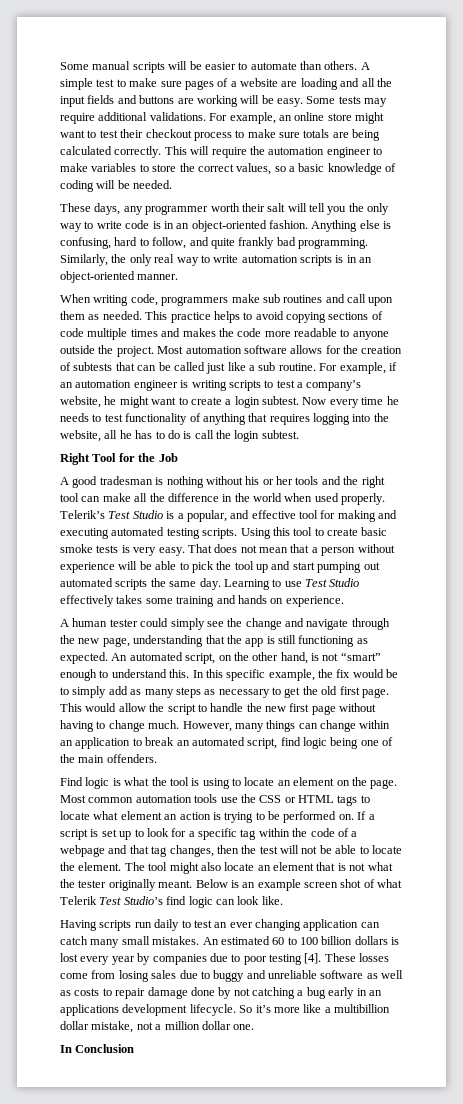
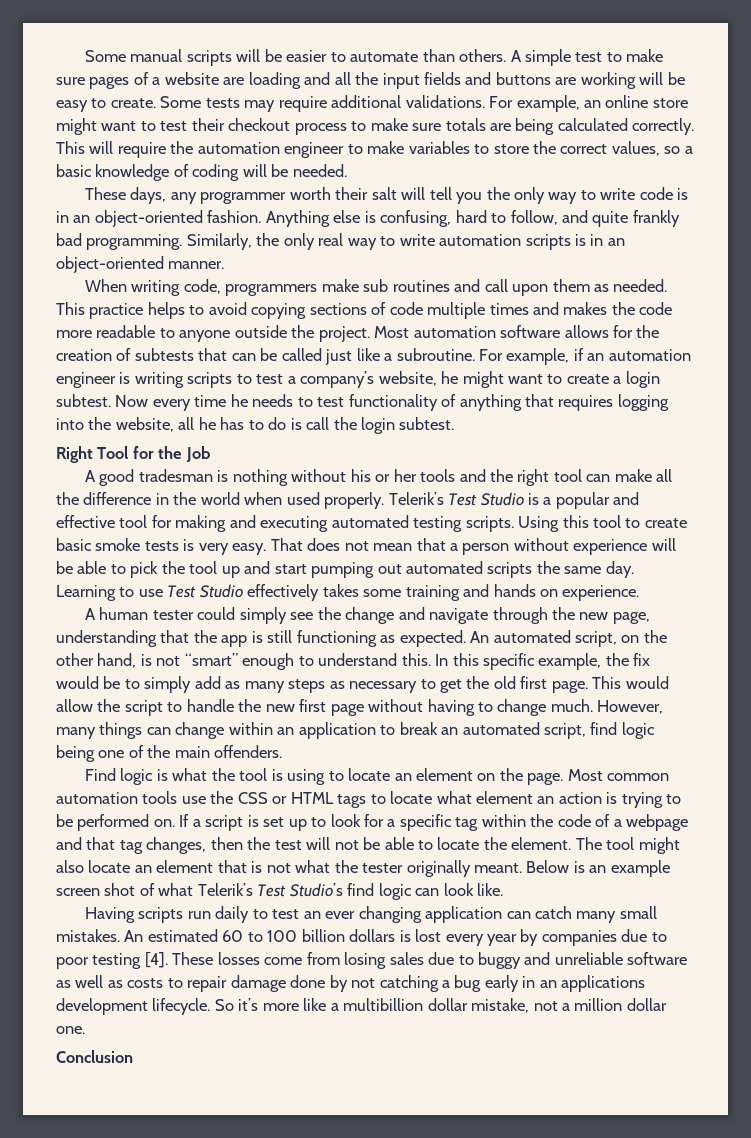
[277,98,303,107] easy. -> [56,98,156,112] easy to create.
[258,362,316,371] sub routine. -> [396,348,475,361] subroutine.
[186,510,227,522] popular, -> [555,492,610,509] popular
[60,896,97,905] Telerik -> [197,883,253,896] Telerik’s
[60,1045,72,1053] In -> (85, 1030) none

